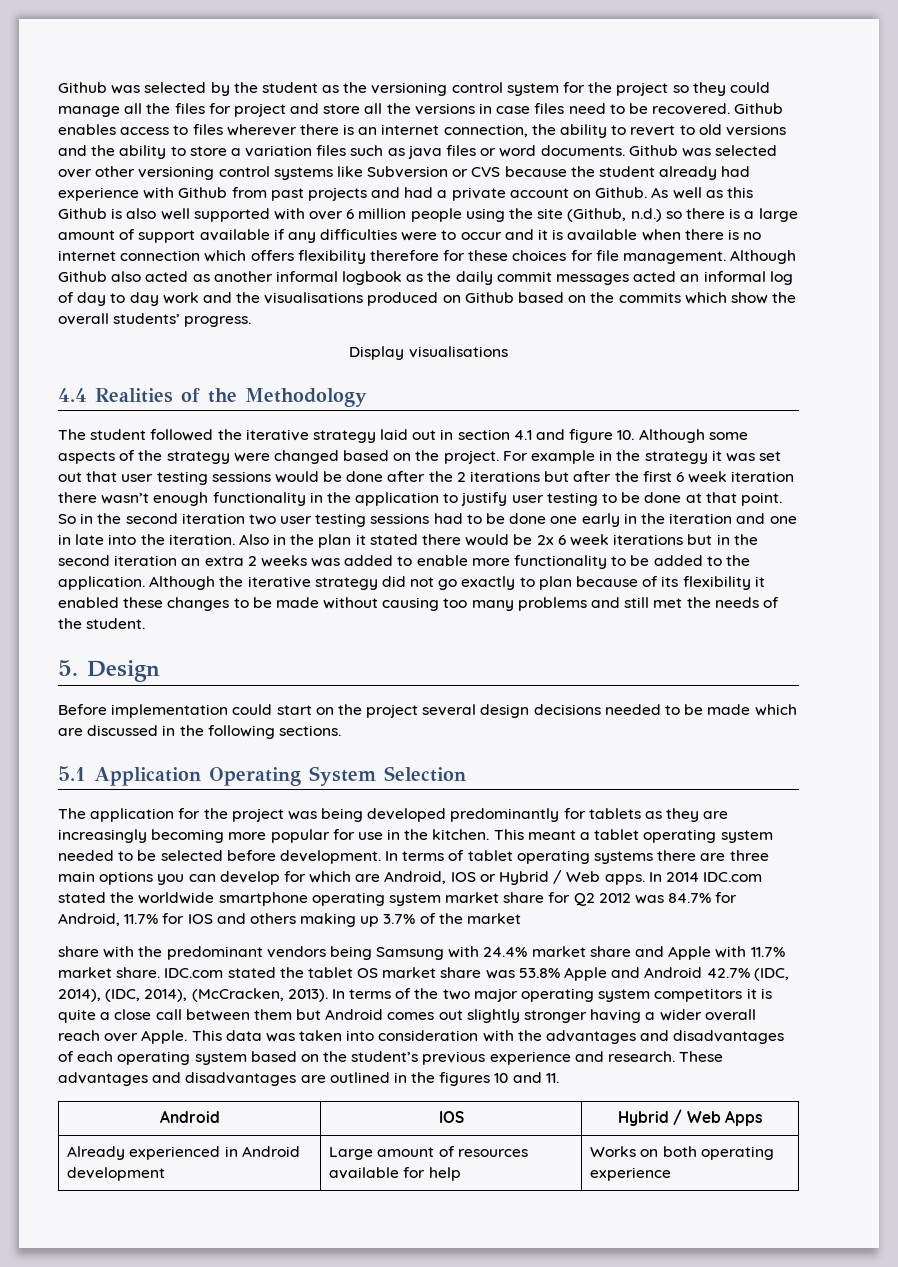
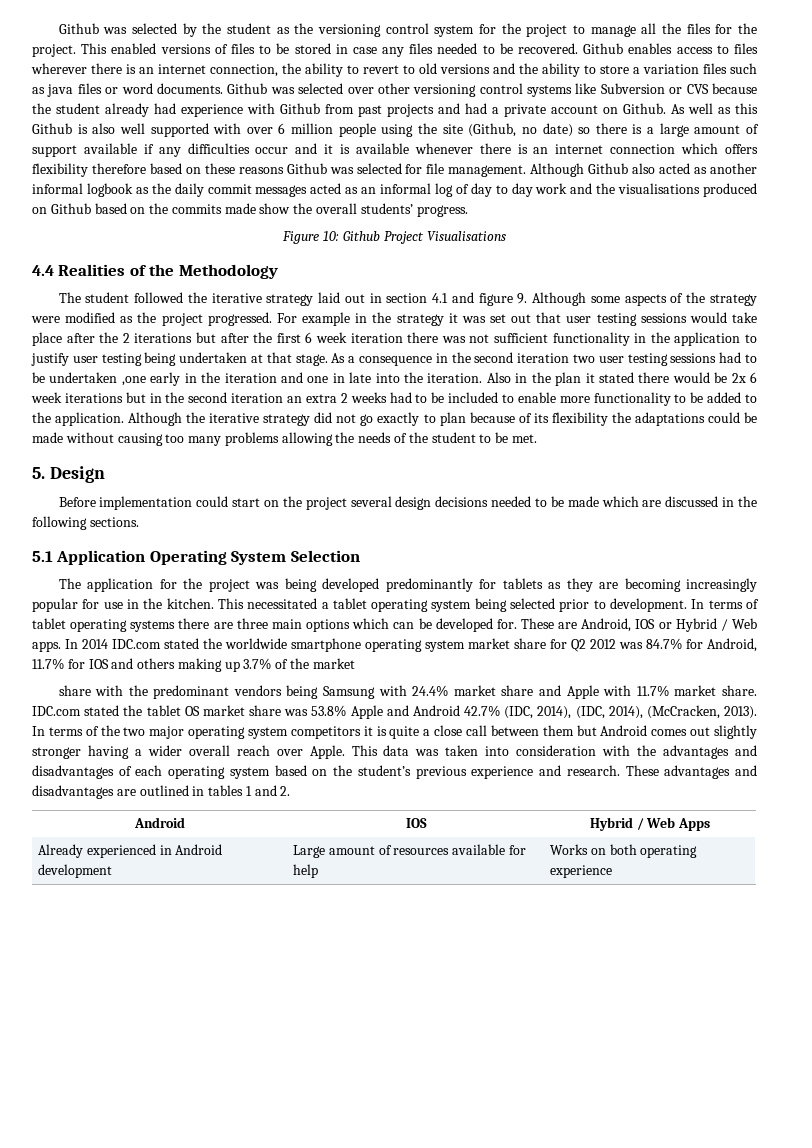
[672,82,770,96] so they could -> [572,25,585,34] to
[233,103,606,117] project and store all the versions in case files need -> [737,23,757,34] [32,43,478,57] the project. This enabled versions of files to be stored in case any files needed
[630,208,662,222] n.d.) -> [521,123,573,137] no date)
[401,230,457,241] were to -> (250, 148) none
[641,229,762,241] when there is no -> [414,143,549,154] whenever there is an
[443,250,567,261] for these choices -> [149,163,402,174] based on these reasons Github was selected
(677, 276) none -> [345,187,359,194] as
[684,292,727,304] which -> [224,203,256,214] made
[349,346,508,360] Display visualisations -> [282,231,506,244] Figure 10: Github Project Visualisations
[617,430,635,440] 10. -> [517,293,528,304] 9.
[273,450,499,464] changed based on the project. -> [65,312,272,326] modified as the project progressed.
[323,471,384,482] be done -> [731,312,757,323] [32,332,62,346] take place
[101,492,209,506] wasn’t enough -> [441,333,549,343] was not sufficient
[602,492,782,506] [58,514,76,524] to be done at that point. So -> [144,352,433,366] being undertaken at that stage. As a consequence
[509,513,578,524] done one -> [49,372,146,386] undertaken ,one
[311,555,394,567] was added -> [389,392,499,403] had to be included
[754,576,765,587] [58,597,249,611] it enabled these changes to -> [611,412,740,426] the adaptations could
[591,597,683,608] and still met -> [281,432,333,446] allowing
[86,618,146,629] student. -> [431,432,537,443] student to be met.
[58,829,267,843] increasingly becoming more -> [624,578,758,592] becoming increasingly
[527,830,576,840] meant -> [247,598,318,609] necessitated
[58,850,276,861] needed to be selected before -> [474,598,606,612] being selected prior to
[157,871,352,885] you can develop for which -> [352,618,554,632] which can be developed for. These
[411,1072,559,1086] the figures 10 and 11. -> [208,785,291,796] tables 1 and 2.

